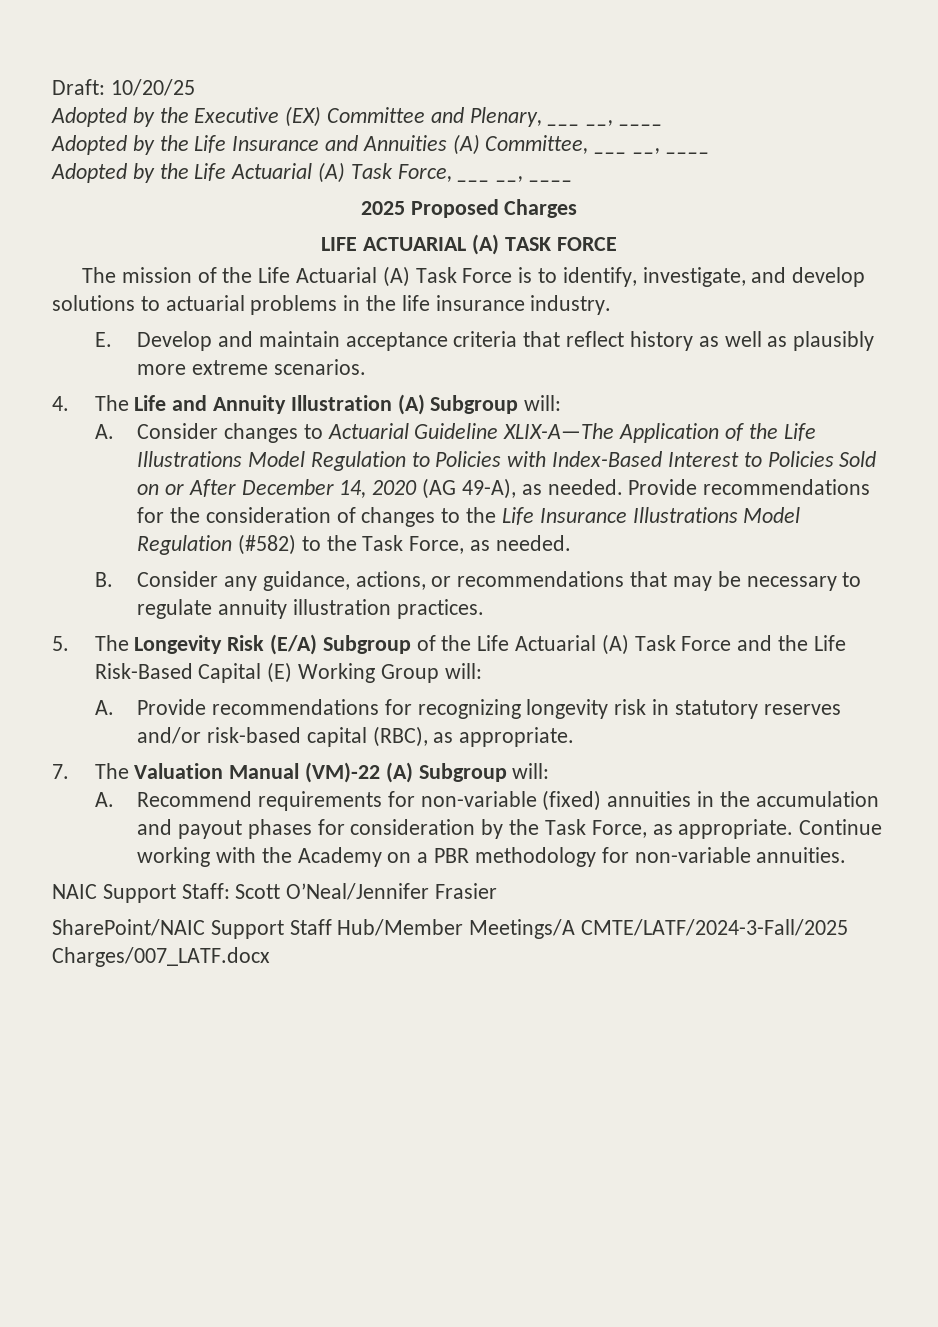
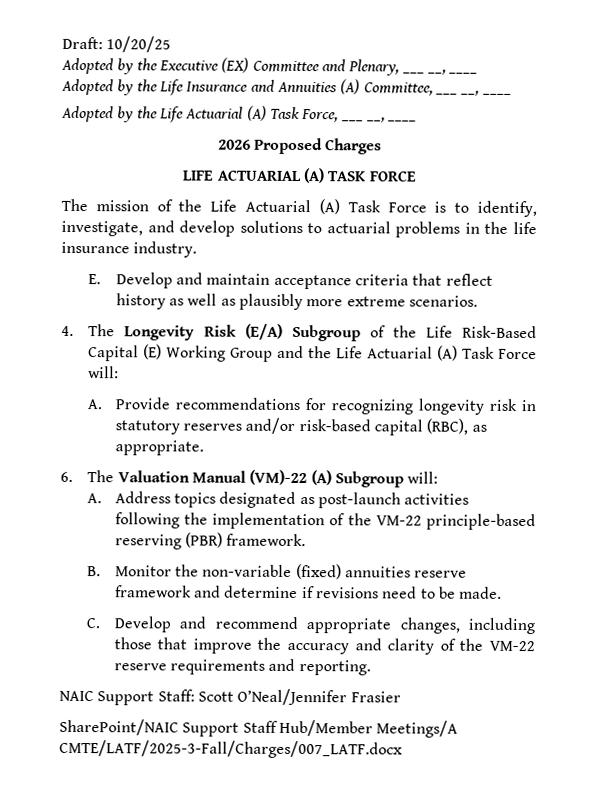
[360,201,405,215] 2025 -> [217,139,251,150] 2026
[134,394,562,415] [94,423,816,443] [137,451,877,471] [137,478,871,499] [137,507,801,527] [137,534,571,555] [94,571,862,591] [137,599,484,619] [52,635,129,651] Life and Annuity Illustration (A) Subgroup will: // A. Consider changes to Actuarial Guideline XLIX-A—The Application of the Life Illustrations Model Regulation to Policies with Index-Based Interest to Policies Sold on or After December 14, 2020 (AG 49-A), as needed. Provide recommendations for the consideration of changes to the Life Insurance Illustrations Model Regulation (#582) to the Task Force, as needed. // B. Consider any guidance, actions, or recommendations that may be necessary to regulate annuity illustration practices. // 5. The -> (116, 330) none
[515,634,846,655] Actuarial (A) Task Force and the Life -> (453, 331) none
(439, 673) none -> [277,345,537,361] and the Life Actuarial (A) Task Force
[52,764,69,779] 7. -> [60,471,73,482] 6.
[137,790,879,811] [137,819,883,839] [137,847,847,867] Recommend requirements for non-variable (fixed) annuities in the accumulation and payout phases for consideration by the Task Force, as appropriate. Continue working with the Academy on a PBR methodology for non-variable annuities. -> [114,491,470,509] [114,512,537,531] [114,532,307,550] [87,563,468,580] [114,585,503,599] [86,616,535,635] [113,637,535,655] [113,658,371,676] Address topics designated as post-launch activities following the implementation of the VM-22 principle-based reserving (PBR) framework. // B. Monitor the non-variable (fixed) annuities reserve framework and determine if revisions need to be made. // C. Develop and recommend appropriate changes, including those that improve the accuracy and clarity of the VM-22 reserve requirements and reporting.
[581,919,849,936] [52,947,270,967] CMTE/LATF/2024-3-Fall/2025 Charges/007_LATF.docx -> [59,739,403,759] CMTE/LATF/2025-3-Fall/Charges/007_LATF.docx

